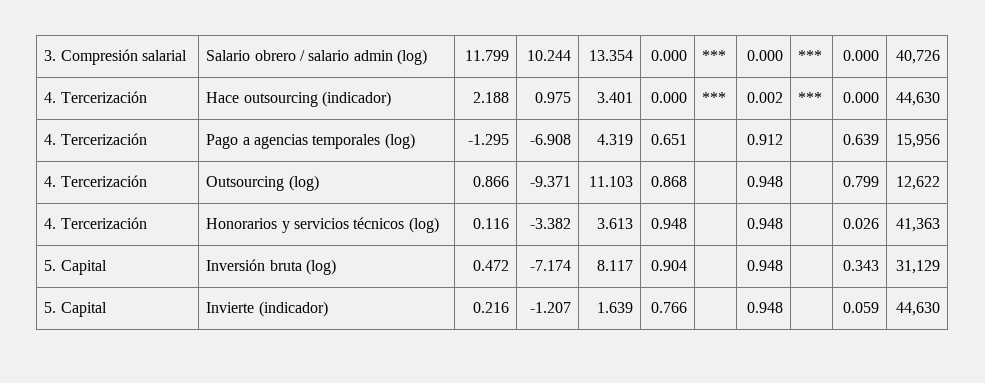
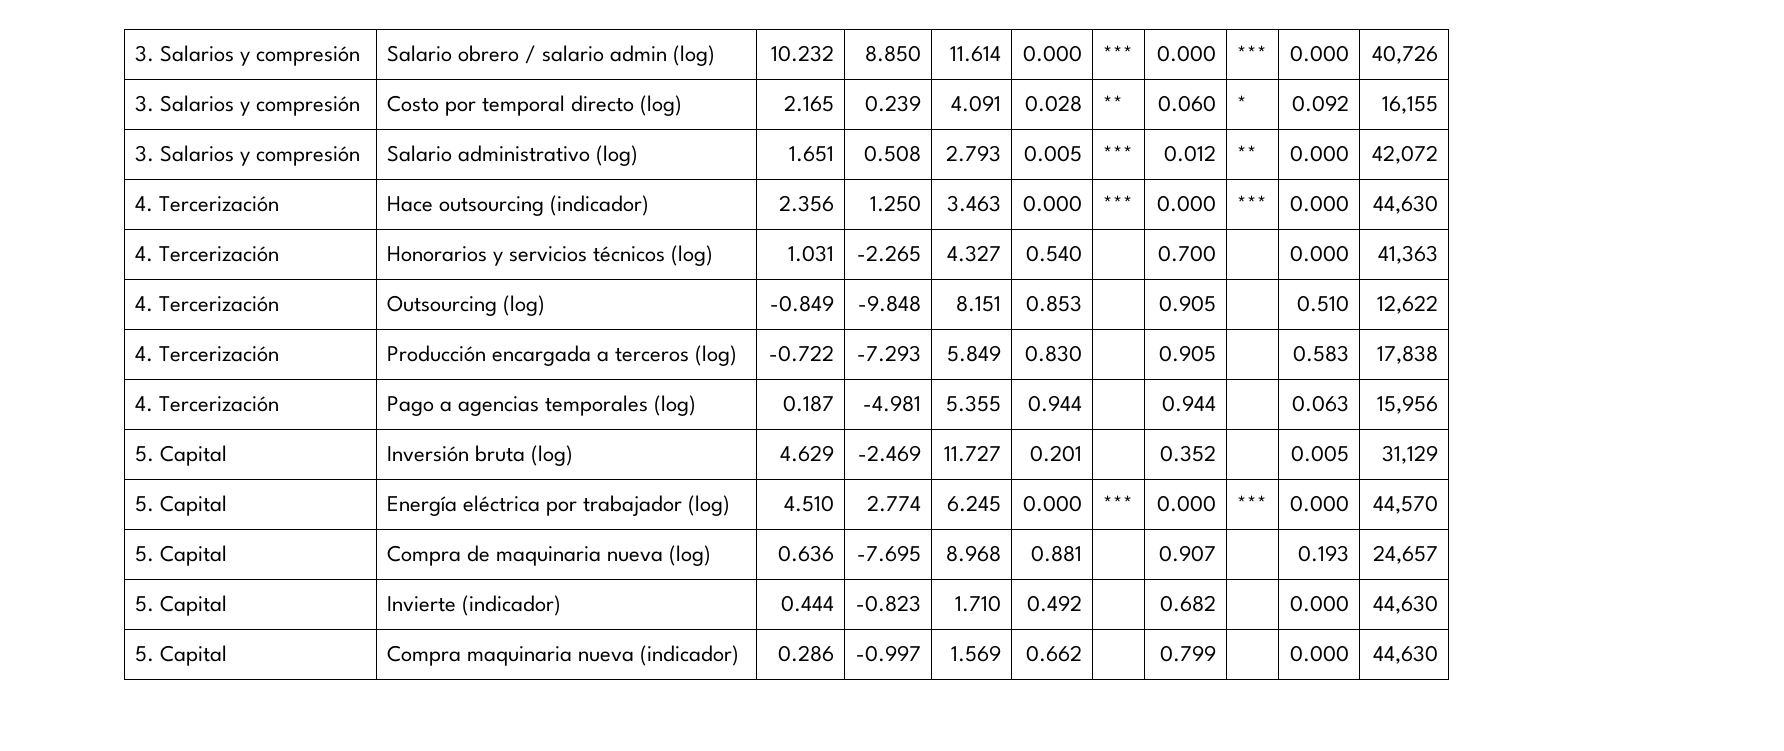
[44,49,188,65] 3. Compresión salarial -> [134,45,360,66] 3. Salarios y compresión
[464,50,509,61] [526,50,571,61] [588,50,633,61] 11.799 | 10.244 | 13.354 -> [771,45,835,62] [865,45,922,62] [950,46,1002,62] 10.232 | 8.850 | 11.614
(940, 57) none -> [134,95,360,116] [386,95,682,116] [784,95,835,112] [865,95,922,112] [951,95,1002,112] [1025,95,1083,112] [1102,95,1123,111] [1158,95,1217,112] [1236,95,1247,111] [1292,95,1350,112] [1382,96,1439,114] [134,145,360,166] [386,145,638,166] [789,146,835,162] [864,145,922,162] [946,145,1002,162] [1024,145,1083,162] [1102,145,1133,161] [1164,145,1217,162] [1236,145,1257,161] [1290,145,1350,162] [1372,145,1439,164] // 3. Salarios y compresión | Costo por temporal directo (log) | 2.165 | 0.239 | 4.091 | 0.028 | ** | 0.060 | * | 0.092 | 16,155 // 3. Salarios y compresión | Salario administrativo (log) | 1.651 | 0.508 | 2.793 | 0.005 | *** | 0.012 | ** | 0.000 | 42,072
[472,92,509,103] [534,92,571,103] [596,92,633,103] [650,92,687,103] [702,92,727,103] [746,92,783,103] 2.188 | 0.975 | 3.401 | 0.000 | *** | 0.002 -> [779,195,835,212] [870,195,922,212] [947,195,1002,212] [1023,195,1083,212] [1102,195,1133,211] [1157,195,1217,212] 2.356 | 1.250 | 3.463 | 0.000 | *** | 0.000
[206,133,415,149] [467,134,509,145] [529,134,571,145] [596,134,633,145] [650,134,687,145] [746,134,783,145] [842,134,879,145] [895,134,940,148] [44,175,147,187] [206,175,319,191] [472,176,509,187] [529,176,571,187] [588,176,633,187] [650,176,687,187] [746,176,783,187] [842,176,879,187] [895,176,940,190] [44,217,147,229] [206,217,439,233] [472,218,509,229] [529,218,571,229] [596,218,633,229] [650,218,687,229] [746,218,783,229] [842,218,879,229] [895,218,940,232] Pago a agencias temporales (log) | -1.295 | -6.908 | 4.319 | 0.651 | | 0.912 | | 0.639 | 15,956 // 4. Tercerización | Outsourcing (log) | 0.866 | -9.371 | 11.103 | 0.868 | | 0.948 | | 0.799 | 12,622 // 4. Tercerización | Honorarios y servicios técnicos (log) | 0.116 | -3.382 | 3.613 | 0.948 | | 0.948 | | 0.026 | 41,363 -> [386,245,713,266] [788,245,835,262] [857,245,922,262] [947,245,1002,262] [1026,245,1083,262] [1158,245,1217,262] [1290,245,1350,262] [1378,245,1439,264] [134,296,279,312] [386,295,545,316] [770,295,835,312] [858,295,922,312] [956,295,1002,312] [1026,295,1083,312] [1159,295,1217,312] [1297,295,1350,312] [1377,295,1439,314] [134,346,279,362] [386,345,737,366] [769,345,835,362] [857,345,922,362] [947,345,1002,362] [1025,345,1083,362] [1159,345,1217,362] [1293,345,1350,362] [1377,345,1439,364] [134,396,279,412] [386,395,696,416] [783,395,835,412] [863,395,922,412] [946,395,1002,412] [1028,395,1083,412] [1162,395,1217,412] [1292,395,1350,412] [1377,395,1439,414] Honorarios y servicios técnicos (log) | 1.031 | -2.265 | 4.327 | 0.540 | | 0.700 | | 0.000 | 41,363 // 4. Tercerización | Outsourcing (log) | -0.849 | -9.848 | 8.151 | 0.853 | | 0.905 | | 0.510 | 12,622 // 4. Tercerización | Producción encargada a terceros (log) | -0.722 | -7.293 | 5.849 | 0.830 | | 0.905 | | 0.583 | 17,838 // 4. Tercerización | Pago a agencias temporales (log) | 0.187 | -4.981 | 5.355 | 0.944 | | 0.944 | | 0.063 | 15,956
[472,260,509,271] [529,260,571,271] [596,260,633,271] [650,260,687,271] [746,260,783,271] [842,260,879,271] [895,260,940,274] [44,302,107,317] [206,301,328,317] [472,302,509,313] [529,302,571,313] [596,302,633,313] [650,302,687,313] [746,302,783,313] [842,302,879,313] 0.472 | -7.174 | 8.117 | 0.904 | | 0.948 | | 0.343 | 31,129 // 5. Capital | Invierte (indicador) | 0.216 | -1.207 | 1.639 | 0.766 | | 0.948 | | 0.059 -> [780,445,835,462] [858,445,922,462] [944,445,1002,462] [1030,445,1083,462] [1160,445,1217,462] [1291,445,1350,462] [1382,445,1439,464] [134,495,227,516] [386,495,730,516] [784,495,835,512] [867,495,922,512] [947,495,1002,512] [1023,495,1083,512] [1102,495,1133,511] [1157,495,1217,512] [1236,495,1267,511] [1290,495,1350,512] [1373,495,1439,514] [134,545,227,566] [386,545,711,566] [778,545,835,562] [857,545,922,562] [946,545,1002,562] [1031,545,1083,562] [1159,545,1217,562] [1298,545,1350,562] [1373,545,1439,564] [134,595,227,616] [386,595,561,616] [781,595,835,612] [856,595,922,612] [955,595,1002,612] [1027,595,1083,612] [1160,595,1217,612] [1290,595,1350,612] [1373,595,1439,614] [134,645,227,666] [386,645,739,666] [778,645,835,662] [856,645,922,662] [951,645,1002,662] [1026,645,1083,662] [1160,645,1217,662] [1290,645,1350,662] 4.629 | -2.469 | 11.727 | 0.201 | | 0.352 | | 0.005 | 31,129 // 5. Capital | Energía eléctrica por trabajador (log) | 4.510 | 2.774 | 6.245 | 0.000 | *** | 0.000 | *** | 0.000 | 44,570 // 5. Capital | Compra de maquinaria nueva (log) | 0.636 | -7.695 | 8.968 | 0.881 | | 0.907 | | 0.193 | 24,657 // 5. Capital | Invierte (indicador) | 0.444 | -0.823 | 1.710 | 0.492 | | 0.682 | | 0.000 | 44,630 // 5. Capital | Compra maquinaria nueva (indicador) | 0.286 | -0.997 | 1.569 | 0.662 | | 0.799 | | 0.000

